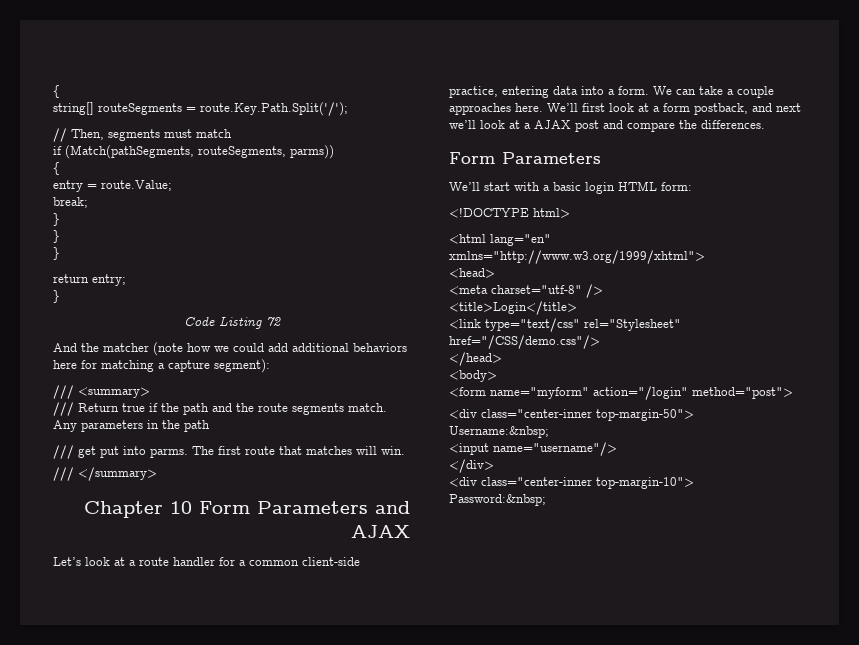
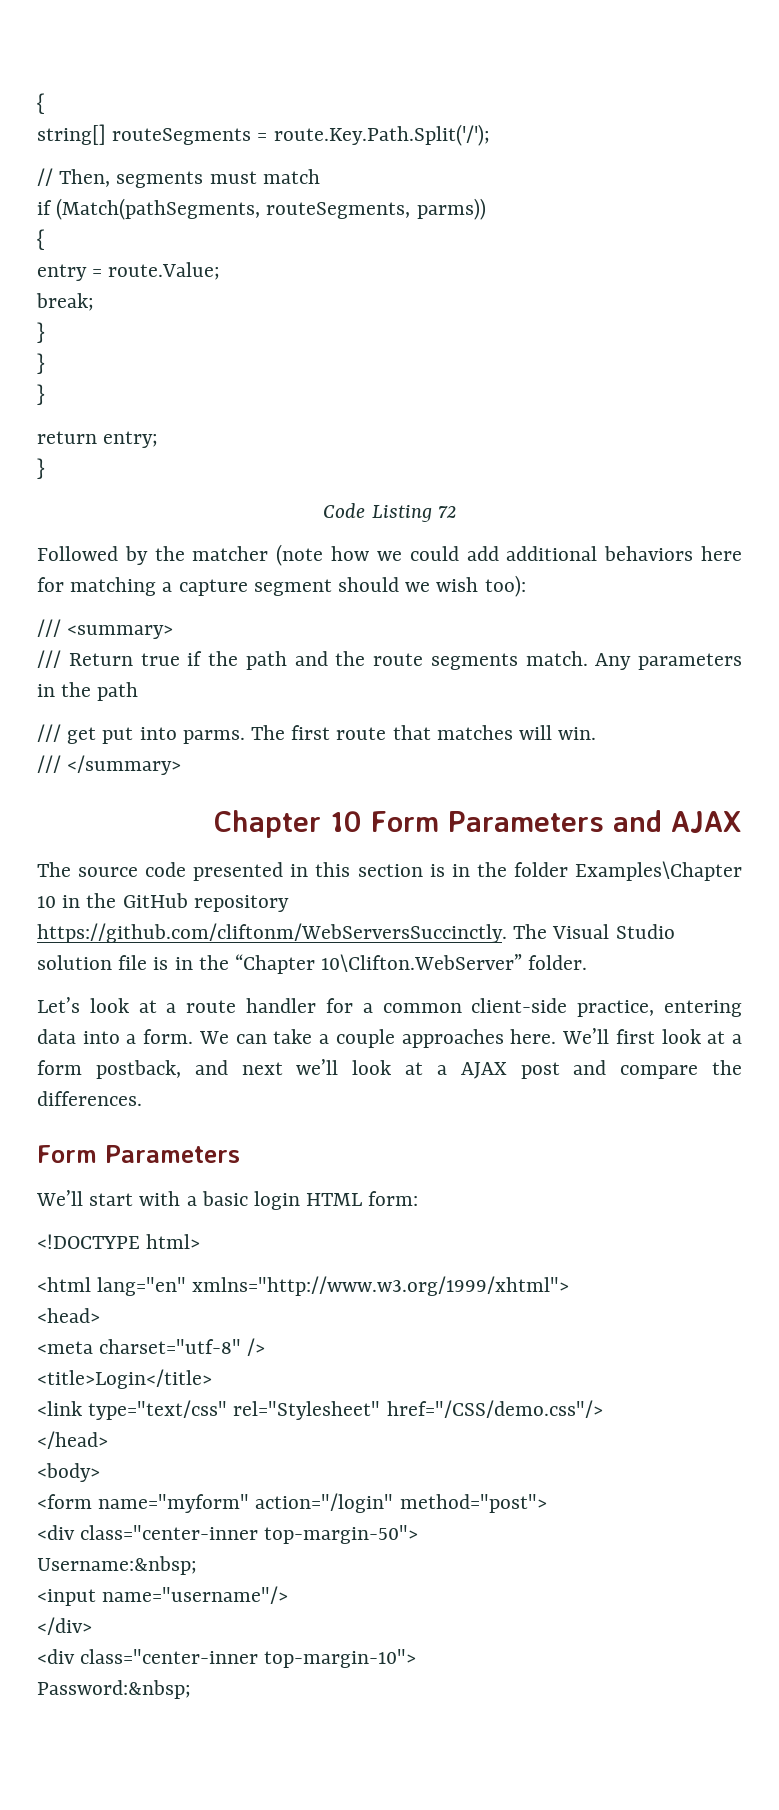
[53,343,77,352] And -> [37,546,148,565] Followed by
[214,359,270,373] segment): -> [253,575,526,597] segment should we wish too):
(410, 531) none -> [37,861,742,881] [37,893,289,912] [37,923,675,943] [37,954,588,974] // The source code presented in this section is in the folder Examples\Chapter 10 in the GitHub repository https://github.com/cliftonm/WebServersSuccinctly. The Visual Studio solution file is in the “Chapter 10\Clifton.WebServer” folder.

